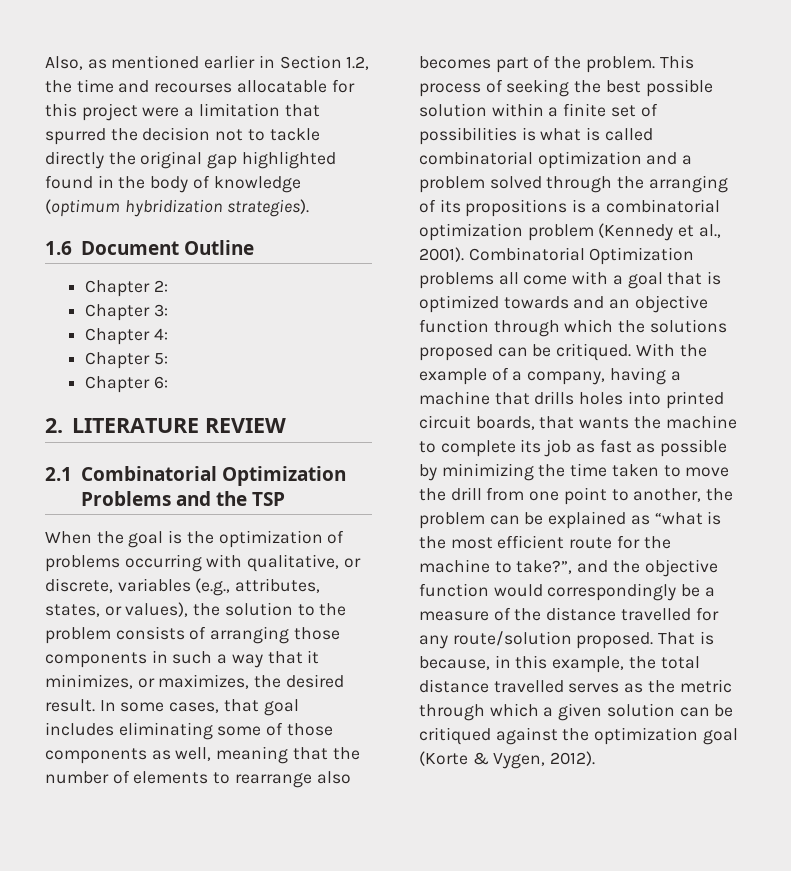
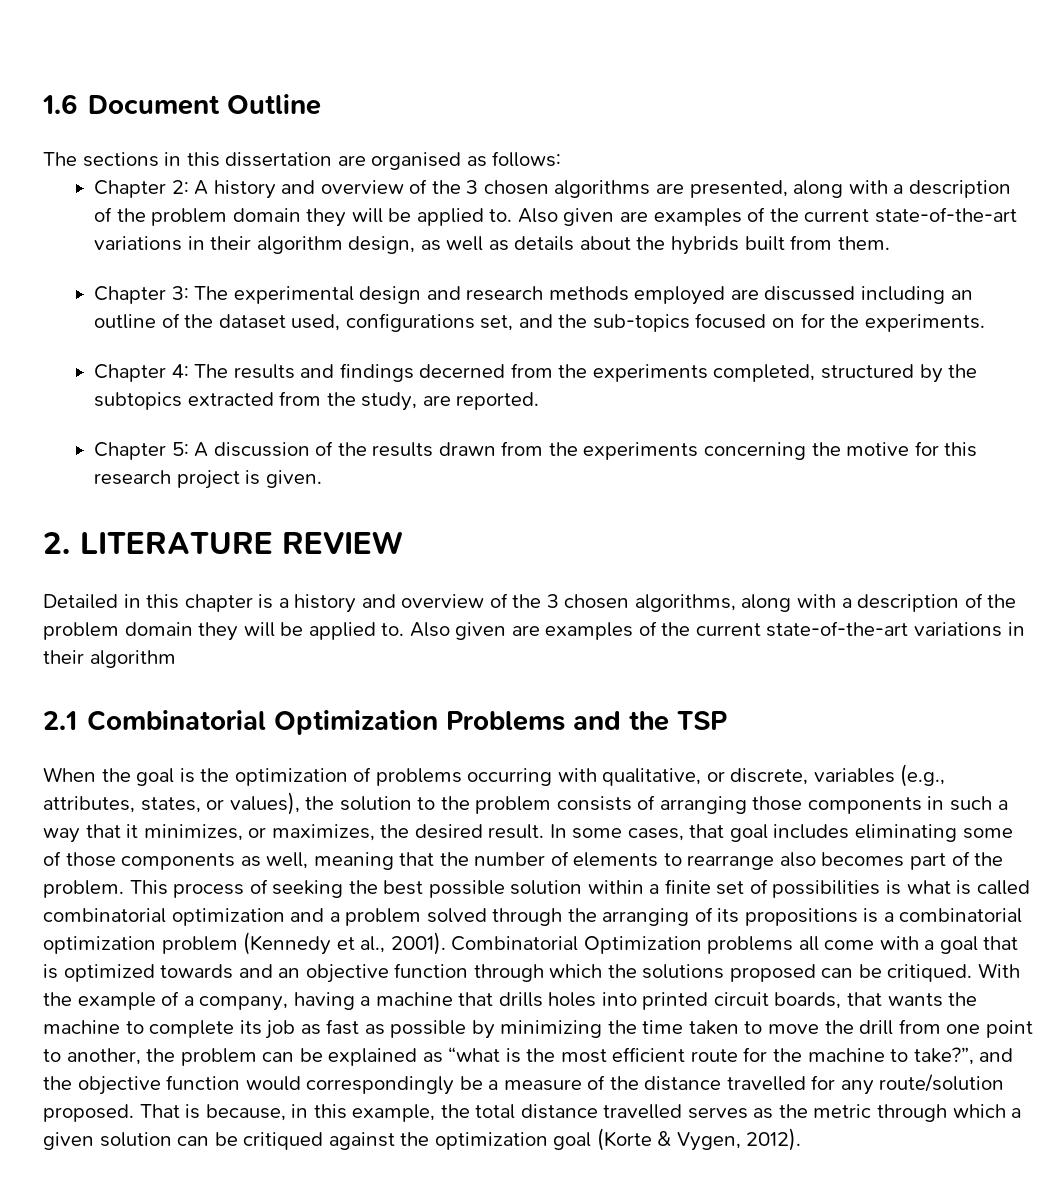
[45,55,370,70] [45,79,355,93] [45,103,320,121] [45,127,320,145] [45,151,336,169] [45,175,301,193] [45,199,310,217] [45,240,254,255] [85,280,168,297] [85,304,168,321] [85,328,168,345] [85,352,168,369] [85,376,168,393] [45,418,286,433] Also, as mentioned earlier in Section 1.2, the time and recourses allocatable for this project were a limitation that spurred the decision not to tackle directly the original gap highlighted found in the body of knowledge (optimum hybridization strategies). // 1.6 Document Outline // Chapter 2: // Chapter 3: // Chapter 4: // Chapter 5: // Chapter 6: // 2. LITERATURE REVIEW -> [42,94,322,115] [43,151,562,170] [94,179,1011,199] [94,207,1017,227] [94,235,890,255] [94,286,973,305] [94,313,985,332] [94,363,978,383] [94,391,540,411] [94,441,978,460] [94,470,322,489] [43,531,404,554] [43,593,1017,613] [43,621,1025,641] [43,650,176,668] 1.6 Document Outline // The sections in this dissertation are organised as follows: // Chapter 2: A history and overview of the 3 chosen algorithms are presented, along with a description of the problem domain they will be applied to. Also given are examples of the current state-of-the-art variations in their algorithm design, as well as details about the hybrids built from them. // Chapter 3: The experimental design and research methods employed are discussed including an outline of the dataset used, configurations set, and the sub-topics focused on for the experiments. // Chapter 4: The results and findings decerned from the experiments completed, structured by the subtopics extracted from the study, are reported. // Chapter 5: A discussion of the results drawn from the experiments concerning the motive for this research project is given. // 2. LITERATURE REVIEW // Detailed in this chapter is a history and overview of the 3 chosen algorithms, along with a description of the problem domain they will be applied to. Also given are examples of the current state-of-the-art variations in their algorithm

